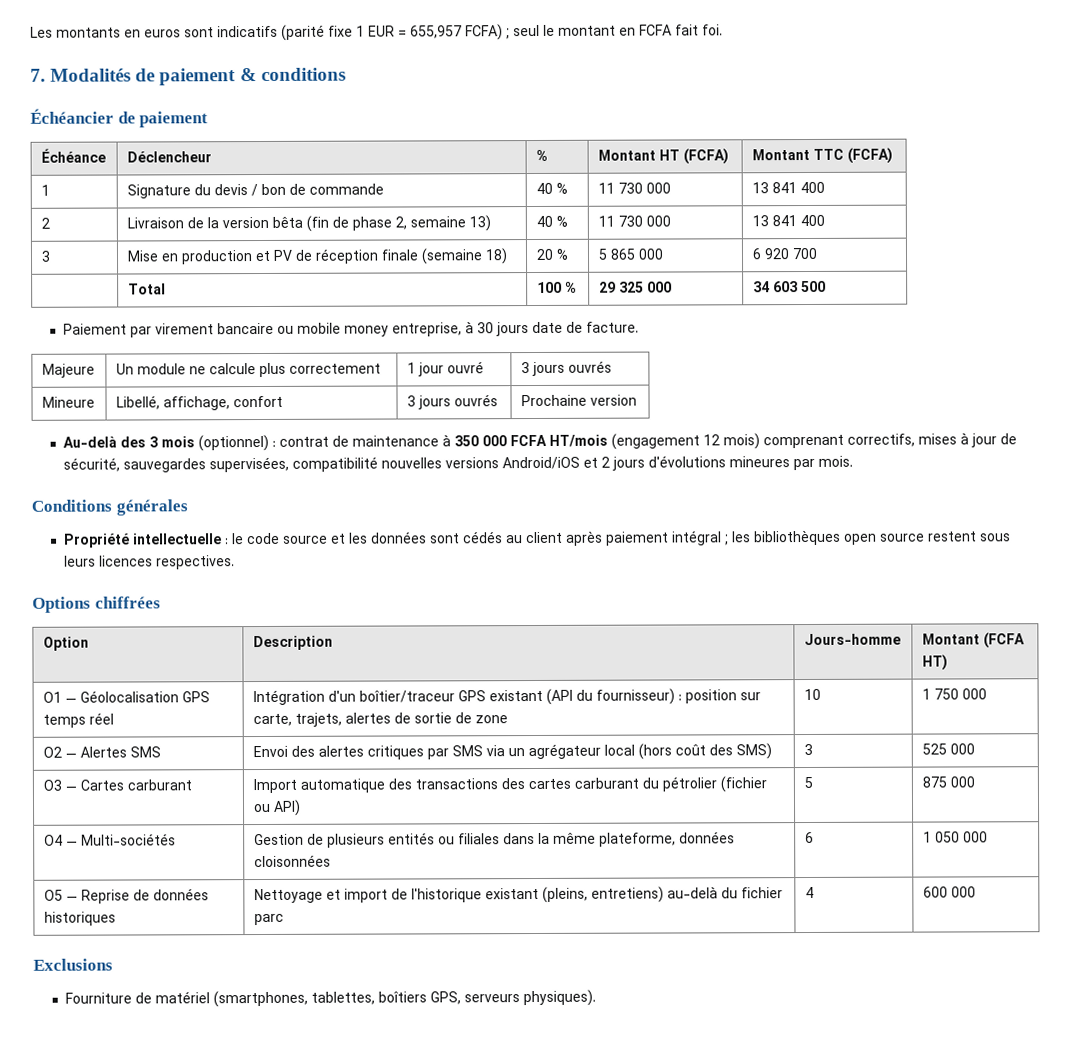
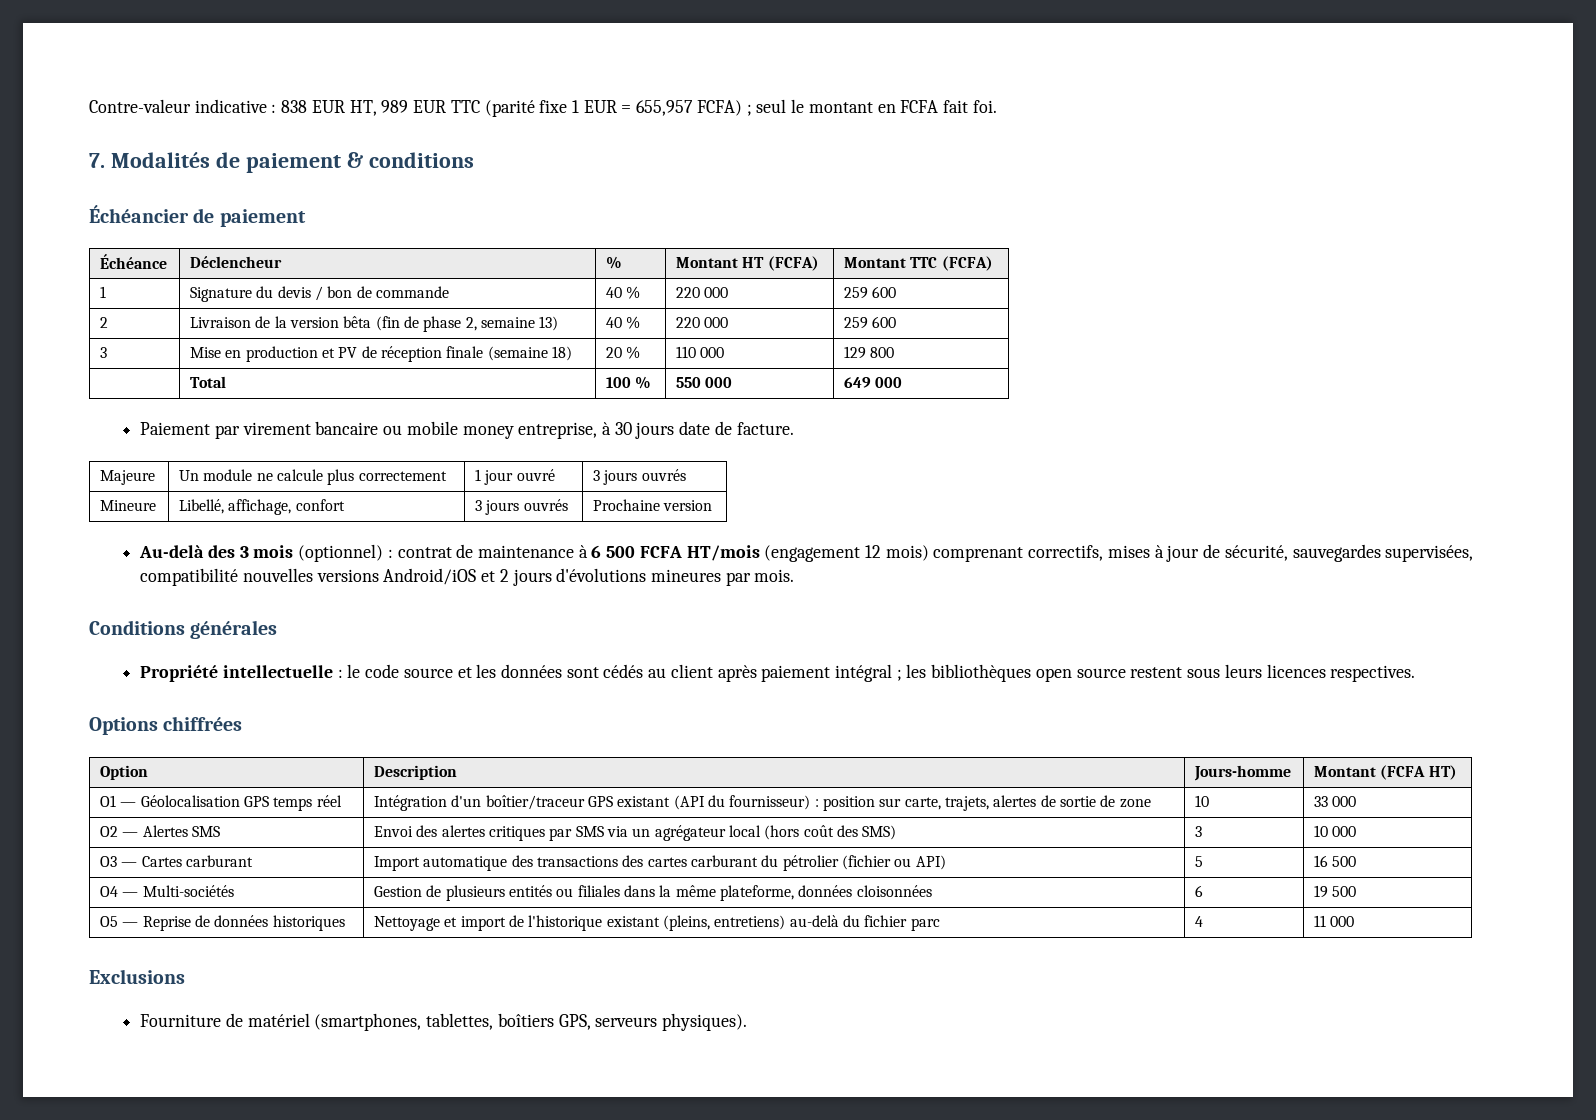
[30,25,278,38] Les montants en euros sont indicatifs -> [89,99,480,116] Contre-valeur indicative : 838 EUR HT, 989 EUR TTC
[597,182,671,194] [751,181,825,194] 11 730 000 | 13 841 400 -> [676,287,729,298] [844,286,897,299] 220 000 | 259 600
[597,215,671,227] [751,214,825,227] 11 730 000 | 13 841 400 -> [676,317,729,328] [844,316,897,329] 220 000 | 259 600
[597,248,664,260] [751,247,818,260] 5 865 000 | 6 920 700 -> [676,346,725,358] [844,346,895,359] 110 000 | 129 800
[598,281,672,293] [752,280,826,293] 29 325 000 | 34 603 500 -> [676,377,733,388] [844,377,903,388] 550 000 | 649 000
[453,435,507,447] 350 000 -> [591,545,636,558] 6 500
[921,688,959,700] 1 750 -> [1314,796,1329,807] 33
[921,743,947,755] 525 -> [1314,825,1329,837] 10
[921,776,975,788] 875 000 -> [1314,855,1357,867] 16 500
[922,831,988,843] 1 050 000 -> [1314,885,1357,898] 19 500
[922,886,948,898] 600 -> [1314,915,1327,927] 11

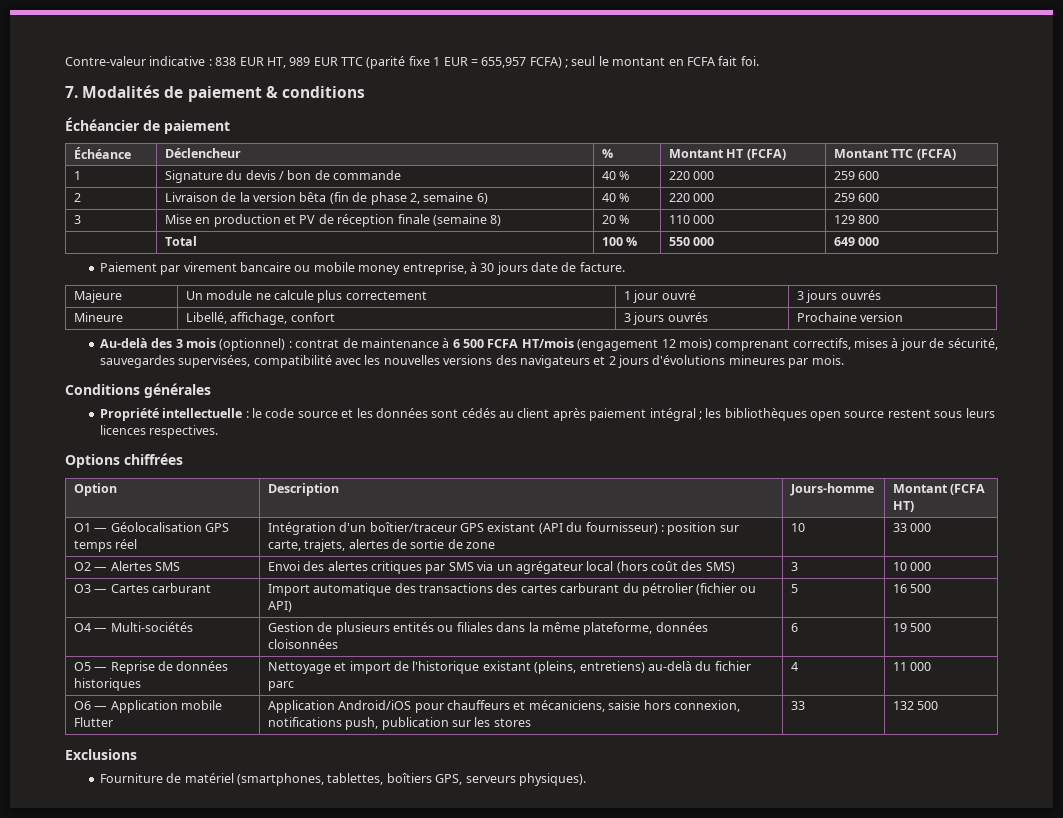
[539,316,559,331] 13) -> [476,193,488,204] 6)
[551,346,572,361] 18) -> [490,215,502,226] 8)
[242,568,477,585] nouvelles versions Android/iOS -> [335,355,590,368] avec les nouvelles versions des navigateurs
(1355, 921) none -> [73,700,223,713] [73,717,113,727] [267,700,740,713] [267,717,531,730] [790,701,805,710] [892,701,939,710] // O6 — Application mobile Flutter | Application Android/iOS pour chauffeurs et mécaniciens, saisie hors connexion, notifications push, publication sur les stores | 33 | 132 500

